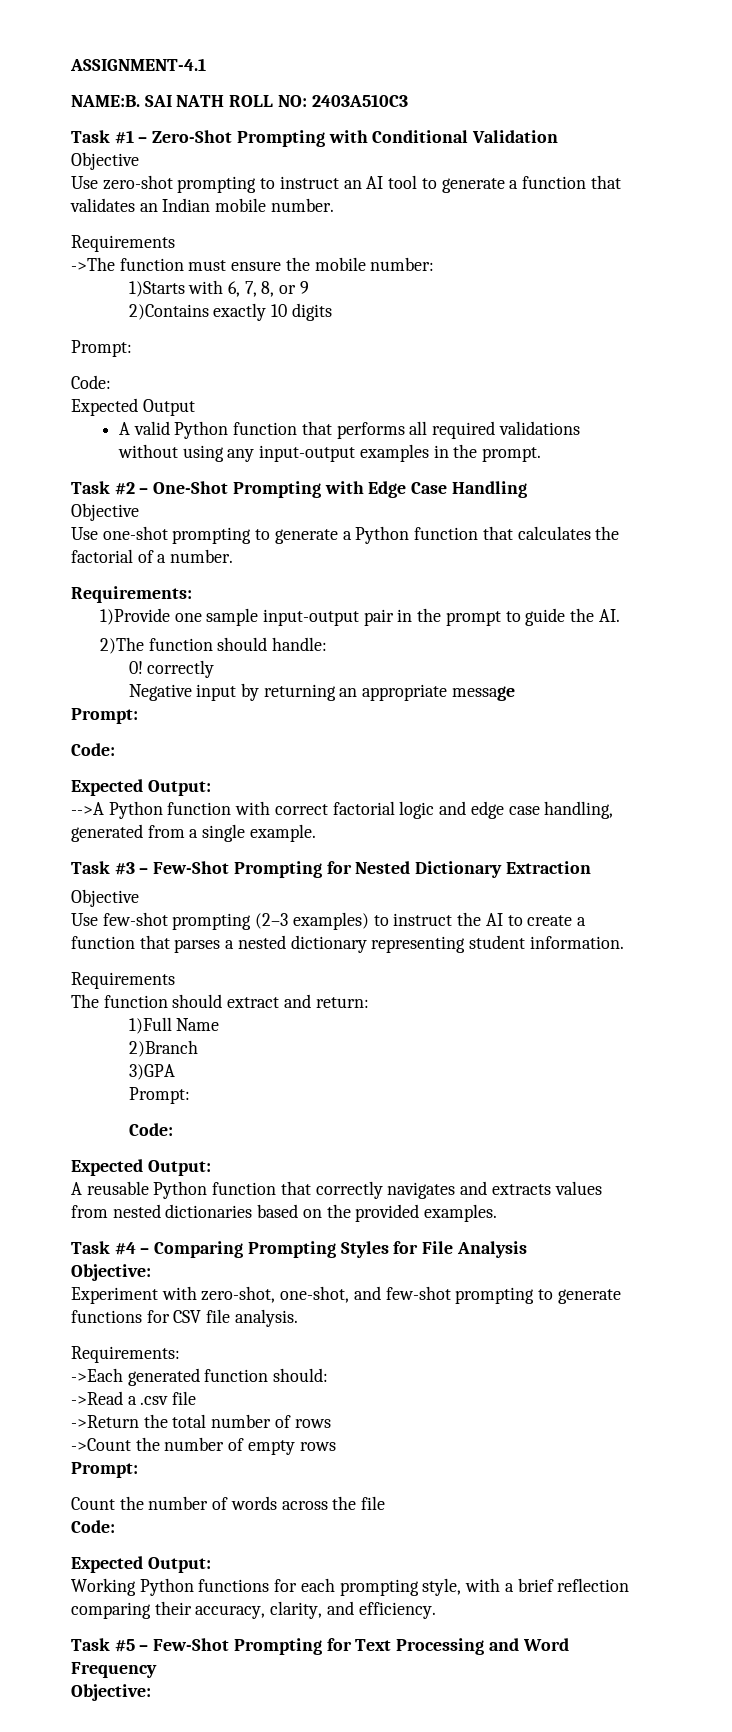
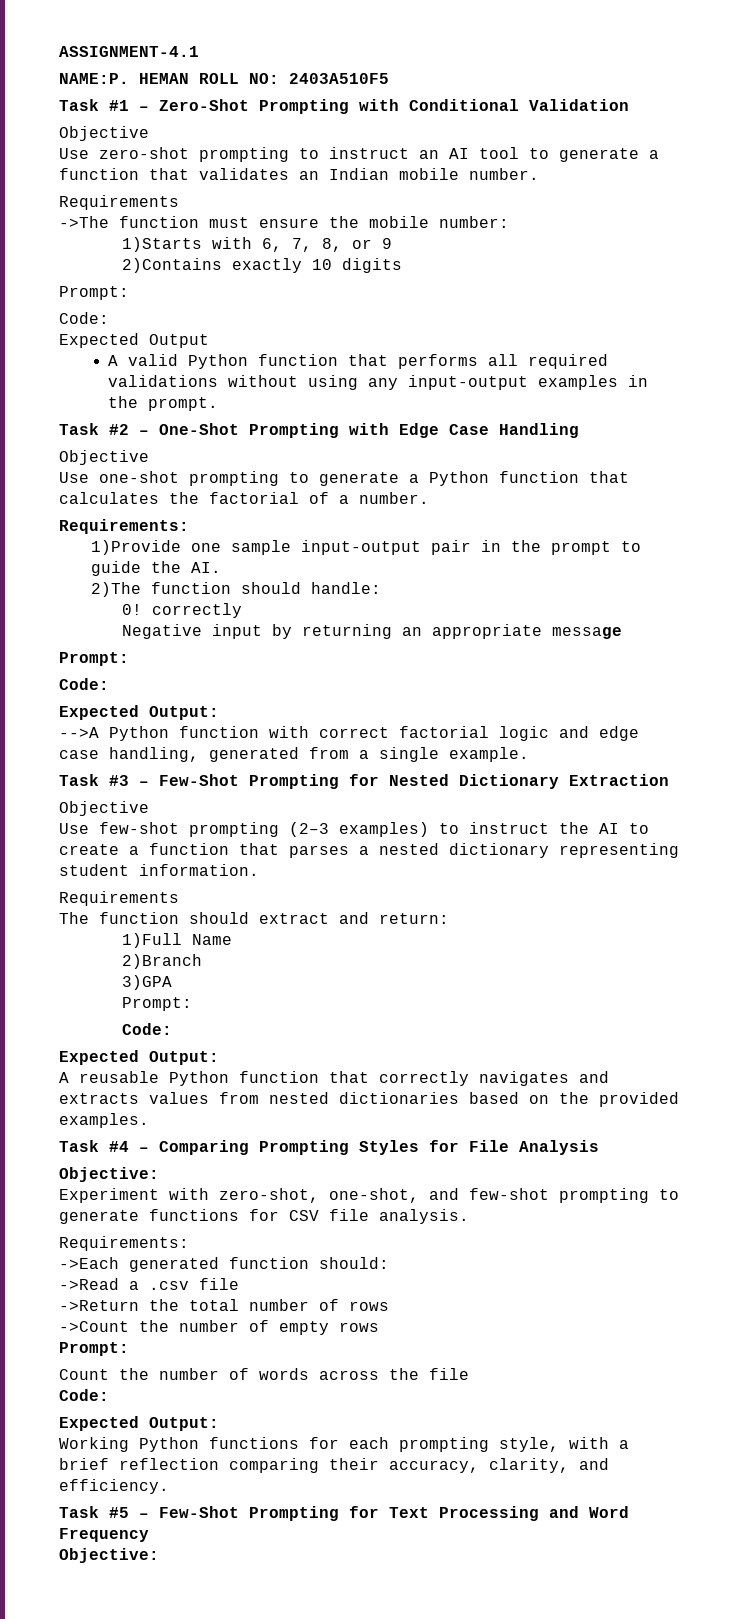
[71,95,225,107] NAME:B. SAI NATH -> [59,73,189,84] NAME:P. HEMAN
[311,94,408,107] 2403A510C3 -> [289,73,389,84] 2403A510F5

